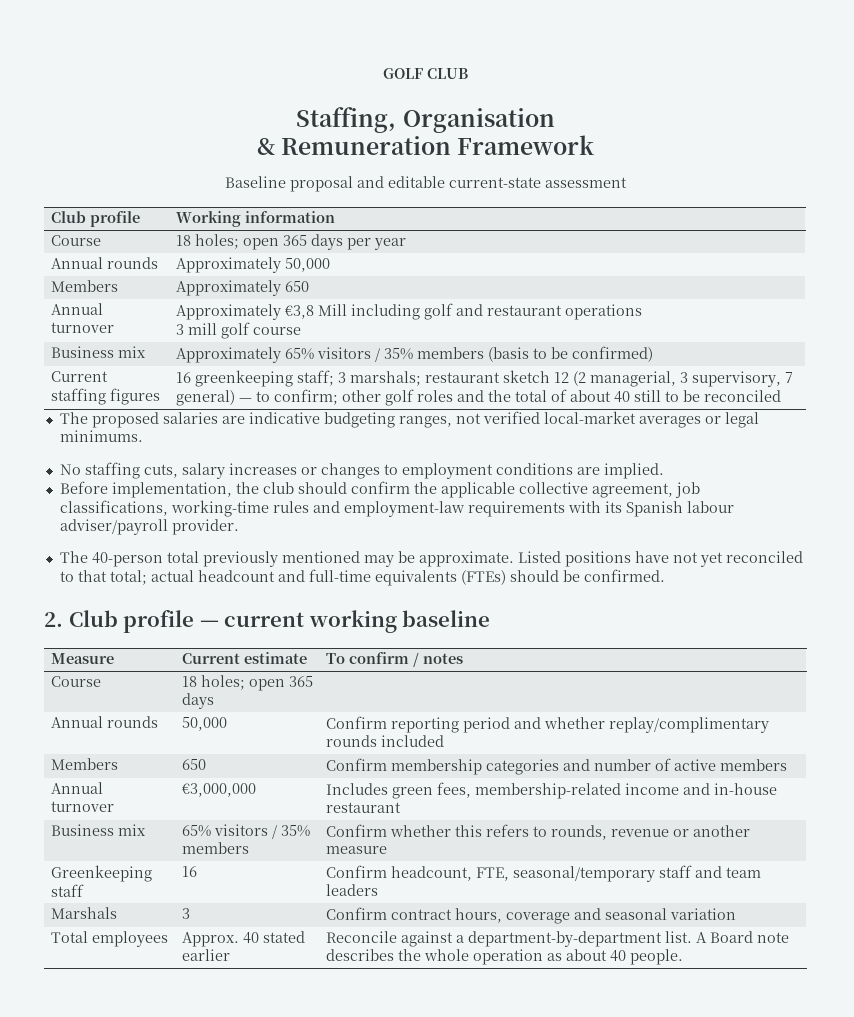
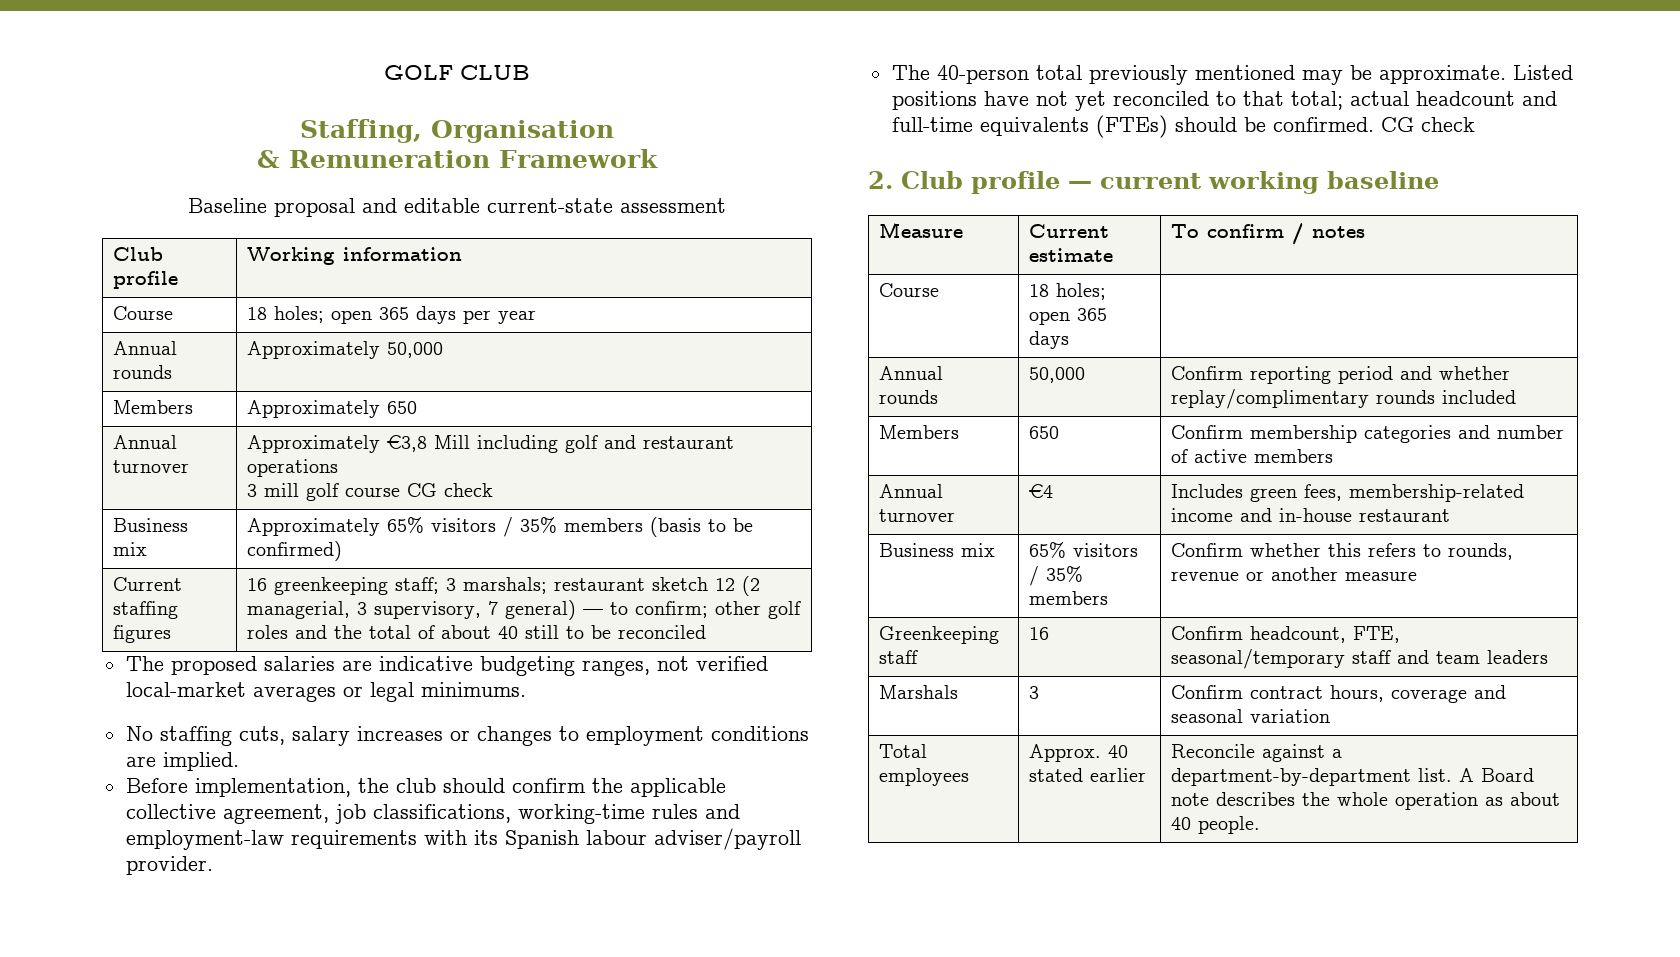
(301, 331) none -> [406,483,493,497] CG check
(665, 575) none -> [1380,117,1475,132] CG check
[181,783,256,797] €3,000,000 -> [1028,484,1053,498] €4

